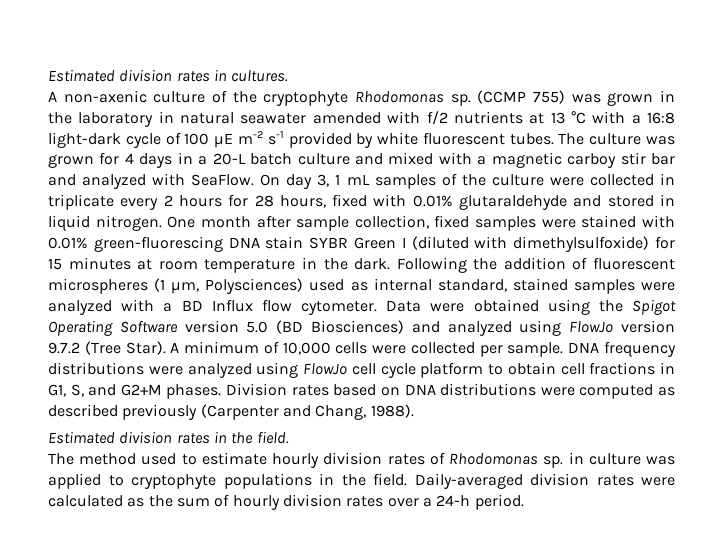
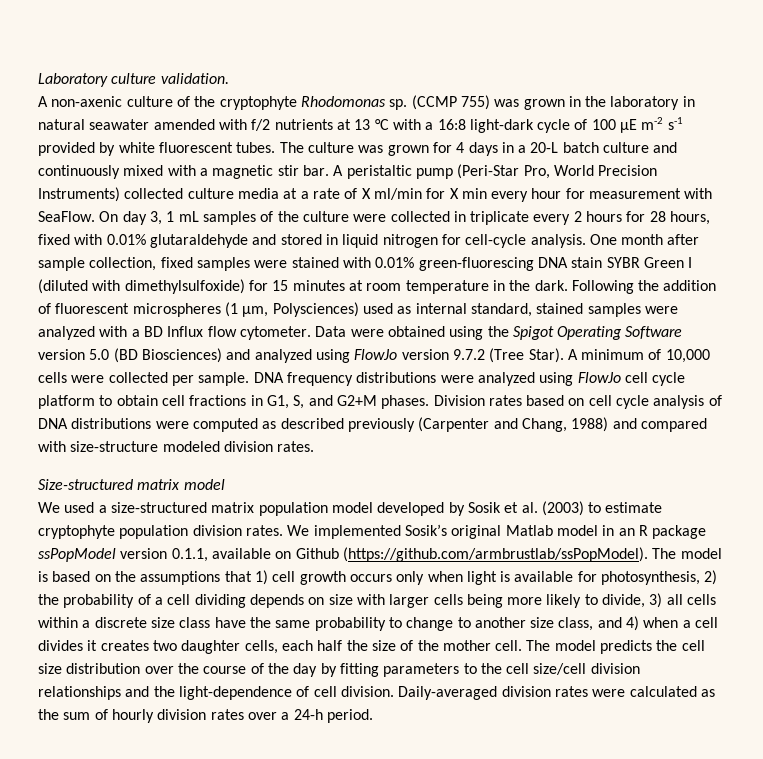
[48,69,289,82] Estimated division rates in cultures. -> [38,73,229,87] Laboratory culture validation.
(383, 159) none -> [38,165,120,179] continuously
[567,152,675,168] [48,174,147,189] carboy stir bar and analyzed -> [277,164,658,179] [38,187,682,202] stir bar. A peristaltic pump (Peri-Star Pro, World Precision Instruments) collected culture media at a rate of X ml/min for X min every hour for measurement
[95,215,162,231] nitrogen. -> [382,234,586,248] nitrogen for cell-cycle analysis.
(400, 391) none -> [588,395,722,409] cell cycle analysis of
[370,404,414,418] [48,431,289,444] [48,452,676,468] [48,473,407,489] 1988). // Estimated division rates in the field. // The method used to estimate hourly division rates of Rhodomonas sp. in culture was applied to cryptophyte populations in the field. -> [571,417,707,432] [38,441,315,452] [38,479,225,490] [38,501,663,516] [38,524,707,539] [38,547,722,562] [38,570,718,585] [38,593,717,608] [38,616,719,631] [38,640,705,654] [38,663,640,677] [38,686,394,700] 1988) and compared with size-structure modeled division rates. // Size-structured matrix model // We used a size-structured matrix population model developed by Sosik et al. (2003) to estimate cryptophyte population division rates. We implemented Sosik’s original Matlab model in an R package ssPopModel version 0.1.1, available on Github (https://github.com/armbrustlab/ssPopModel). The model is based on the assumptions that 1) cell growth occurs only when light is available for photosynthesis, 2) the probability of a cell dividing depends on size with larger cells being more likely to divide, 3) all cells within a discrete size class have the same probability to change to another size class, and 4) when a cell divides it creates two daughter cells, each half the size of the mother cell. The model predicts the cell size distribution over the course of the day by fitting parameters to the cell size/cell division relationships and the light-dependence of cell division.

